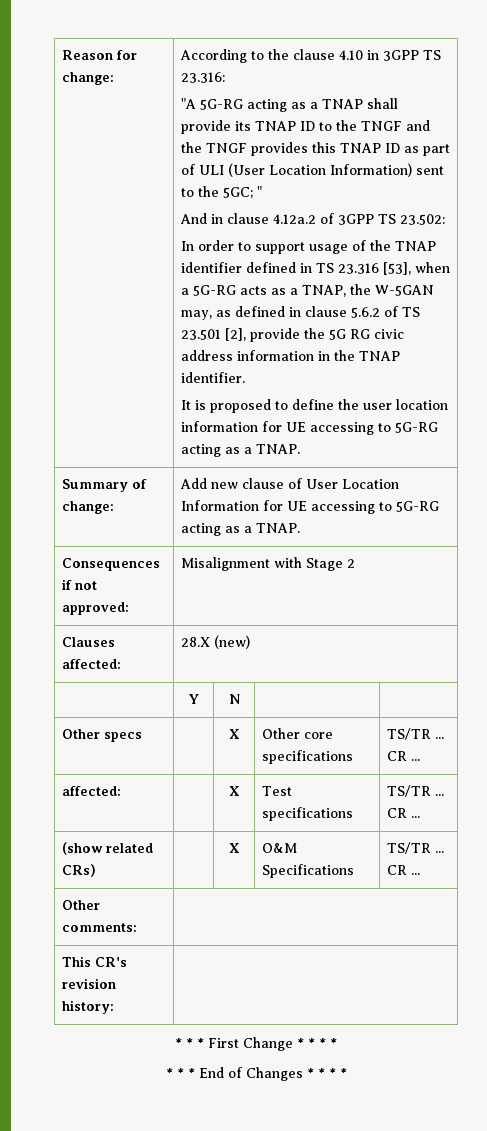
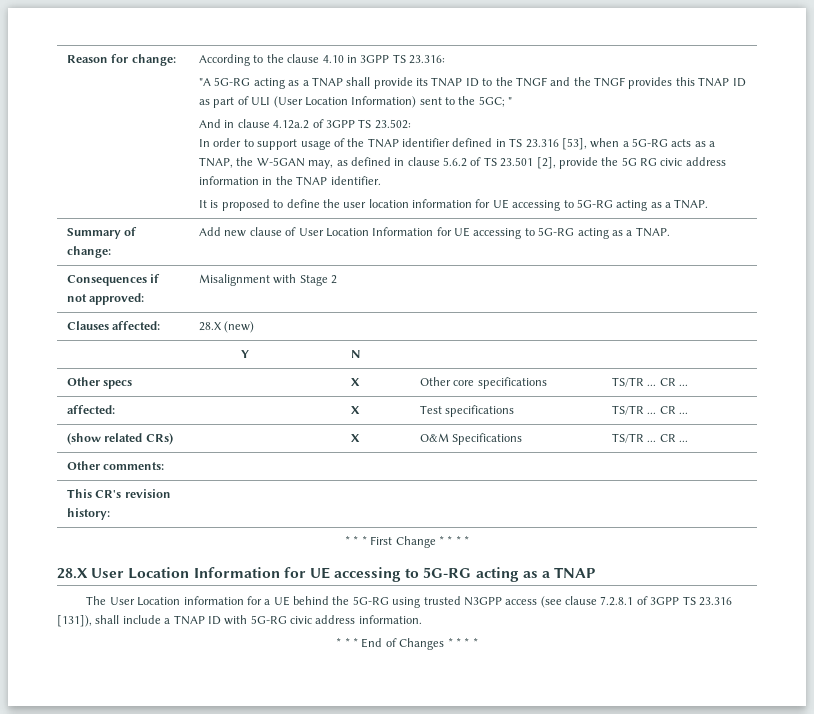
(337, 1043) none -> [57,567,596,582] [86,596,732,608] [57,615,422,627] // 28.X User Location Information for UE accessing to 5G-RG acting as a TNAP // The User Location information for a UE behind the 5G-RG using trusted N3GPP access (see clause 7.2.8.1 of 3GPP TS 23.316 [131]), shall include a TNAP ID with 5G-RG civic address information.

